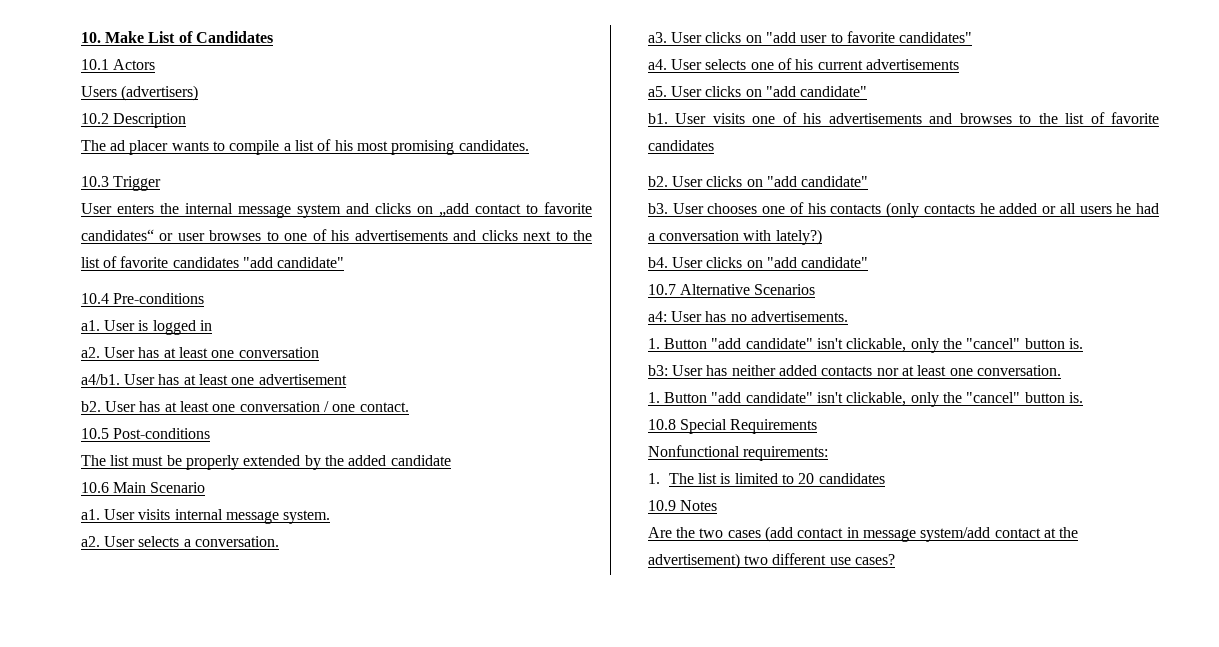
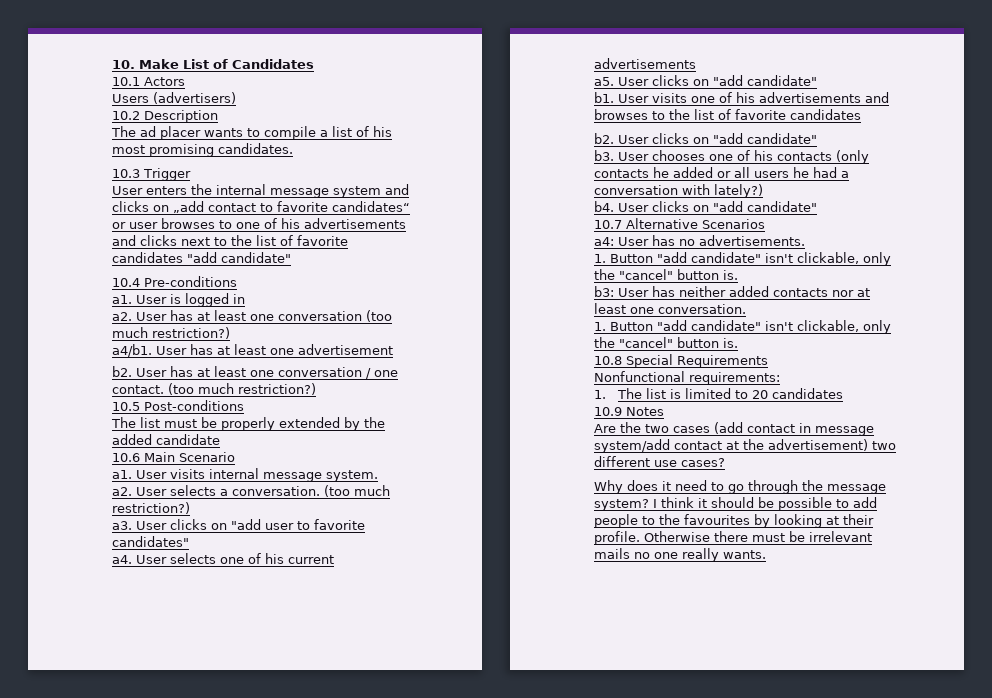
(319, 352) none -> [366,310,393,322] [112,327,231,339] (too much restriction?)
(409, 407) none -> [168,383,317,395] (too much restriction?)
(280, 541) none -> [324,485,391,497] [112,502,191,514] (too much restriction?)
(896, 559) none -> [594,480,887,494] [594,497,878,511] [594,514,875,528] [594,531,873,545] [594,548,767,562] // Why does it need to go through the message system? I think it should be possible to add people to the favourites by looking at their profile. Otherwise there must be irrelevant mails no one really wants.

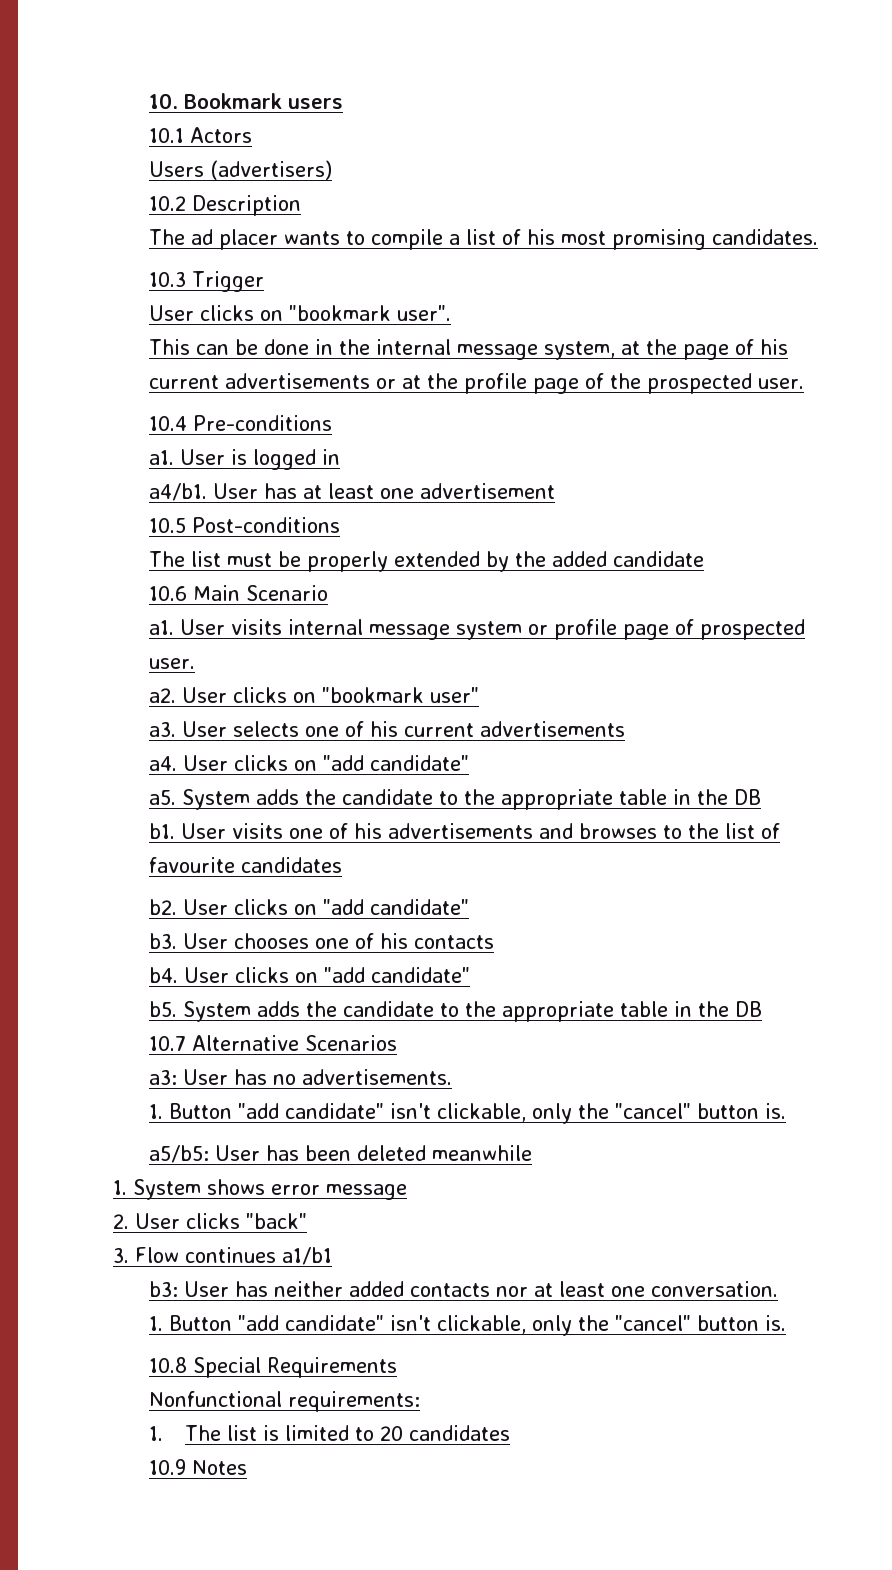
[139,59,315,69] Make List of Candidates -> [184,93,344,109] Bookmark users
[146,184,410,198] [112,201,411,213] [112,218,407,229] [112,235,349,246] [112,252,292,263] enters the internal message system and clicks on „add contact to favorite candidates“ or user browses to one of his advertisements and clicks next to the list of favorite candidates "add candidate" -> [200,305,452,321] [149,339,789,360] [149,373,805,394] clicks on "bookmark user". // This can be done in the internal message system, at the page of his current advertisements or at the profile page of the prospected user.
[112,310,393,322] [112,327,231,339] // a2. User has at least one conversation (too much restriction?) -> (341, 457) none
[112,366,399,379] [112,383,317,395] // b2. User has at least one conversation / one contact. (too much restriction?) -> (556, 491) none
[326,470,379,482] [112,485,391,497] [112,502,191,514] [112,519,366,530] [112,536,190,547] [112,555,133,564] system. // a2. User selects a conversation. (too much restriction?) // a3. User clicks on "add user to favorite candidates" // a4. -> [456,619,806,640] [149,658,196,669] [149,687,480,703] [149,722,177,737] system or profile page of prospected user. // a2. User clicks on "bookmark user" // a3.
[594,75,818,86] a5. User clicks on "add candidate" -> [149,755,470,771] [149,789,762,810] a4. User clicks on "add candidate" // a5. System adds the candidate to the appropriate table in the DB
[735,109,787,120] favorite -> [149,857,236,873] favourite
[836,150,870,164] [594,167,850,178] [594,184,764,198] (only contacts he added or all users he had a conversation with lately?) -> (495, 942) none
(818, 206) none -> [149,1001,763,1022] // b5. System adds the candidate to the appropriate table in the DB
[594,237,615,246] a4: -> [149,1070,178,1085] a3:
(739, 275) none -> [149,1145,533,1163] [113,1179,407,1200] [113,1213,307,1229] [113,1247,332,1265] // a5/b5: User has been deleted meanwhile // 1. System shows error message // 2. User clicks "back" // 3. Flow continues a1/b1
[594,422,875,436] [594,439,897,453] [594,456,726,467] [594,480,887,494] [594,497,878,511] [594,514,875,528] [594,531,873,545] [594,548,767,562] // Are the two cases (add contact in message system/add contact at the advertisement) two different use cases? // Why does it need to go through the message system? I think it should be possible to add people to the favourites by looking at their profile. Otherwise there must be irrelevant mails no one really wants. -> (248, 1467) none

